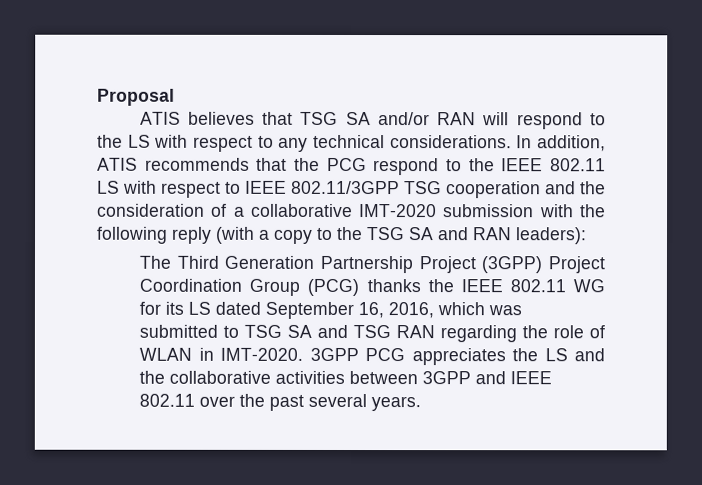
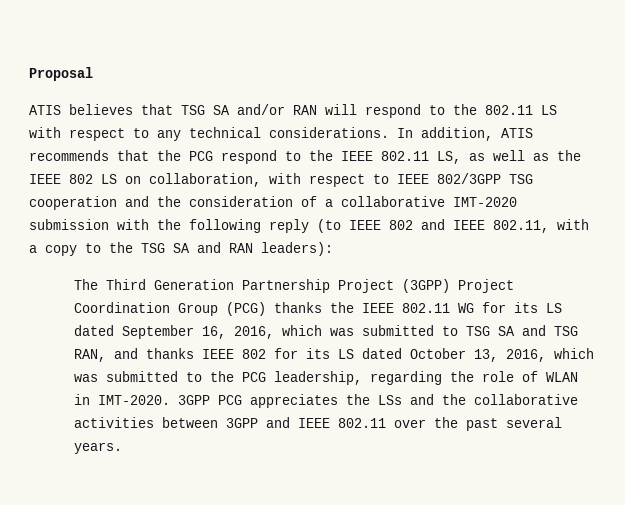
(123, 141) none -> [485,105,533,115] 802.11
[97,180,120,194] LS -> [437,150,581,164] [29,173,261,187] LS, as well as the IEEE 802 LS on collaboration,
[291,180,400,195] 802.11/3GPP -> [437,173,501,184] 802/3GPP
[215,226,255,244] (with -> [317,219,589,233] (to IEEE 802 and IEEE 802.11, with
[396,325,436,339] RAN -> [73,348,594,362] [73,371,362,385] RAN, and thanks IEEE 802 for its LS dated October 13, 2016, which was submitted to the PCG leadership,
[544,348,568,362] LS -> [377,395,402,405] LSs

